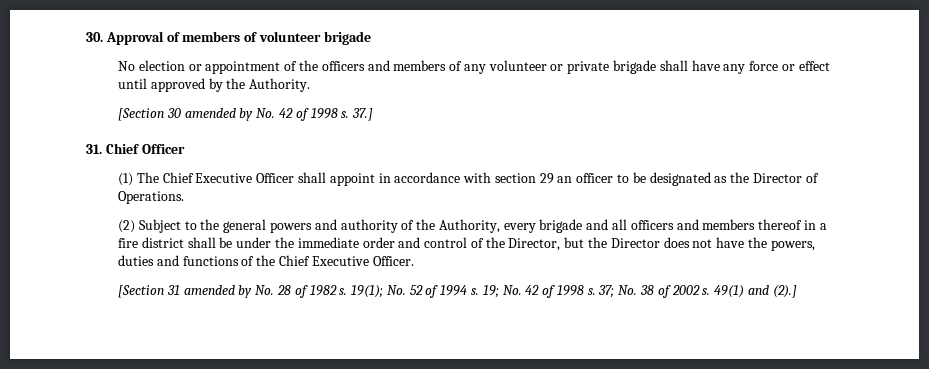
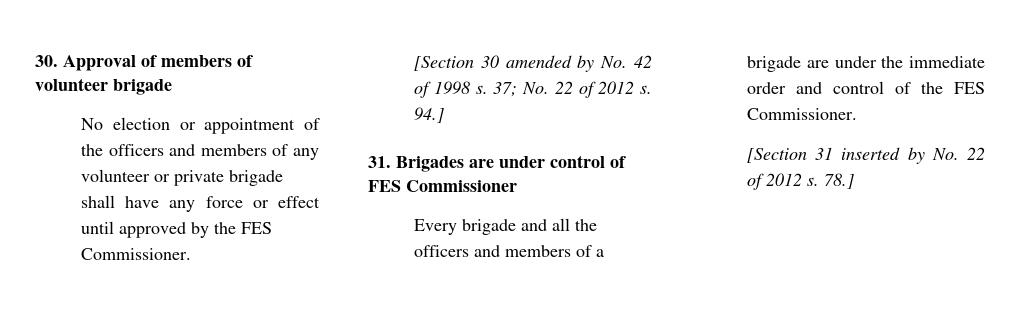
[249,78,311,92] Authority. -> [241,222,273,234] [81,248,192,260] FES Commissioner.
[352,108,374,121] [86,143,185,154] [118,172,819,186] [118,191,185,204] [118,219,536,233] 37.] // 31. Chief Officer // (1) The Chief Executive Officer shall appoint in accordance with section 29 an officer to be designated as the Director of Operations. // (2) Subject to the general powers and authority of the Authority, every -> [493,81,652,98] [414,107,445,123] [368,155,626,172] [368,180,517,192] [414,219,458,235] 37; No. 22 of 2012 s. 94.] // 31. Brigades are under control of FES Commissioner // Every
[630,219,827,230] [118,237,233,248] officers and members thereof in a fire district shall be -> [575,219,598,231] [414,245,605,257] [747,56,829,72] the officers and members of a brigade are
[508,237,815,251] [118,255,414,266] Director, but the Director does not have the powers, duties and functions of the Chief Executive Officer. -> [954,82,985,94] [747,108,858,120] FES Commissioner.
[183,285,797,298] amended by No. 28 of 1982 s. 19(1); No. 52 of 1994 s. 19; No. 42 of 1998 s. 37; No. 38 of 2002 s. 49(1) and (2).] -> [841,147,985,164] [747,173,855,190] inserted by No. 22 of 2012 s. 78.]

